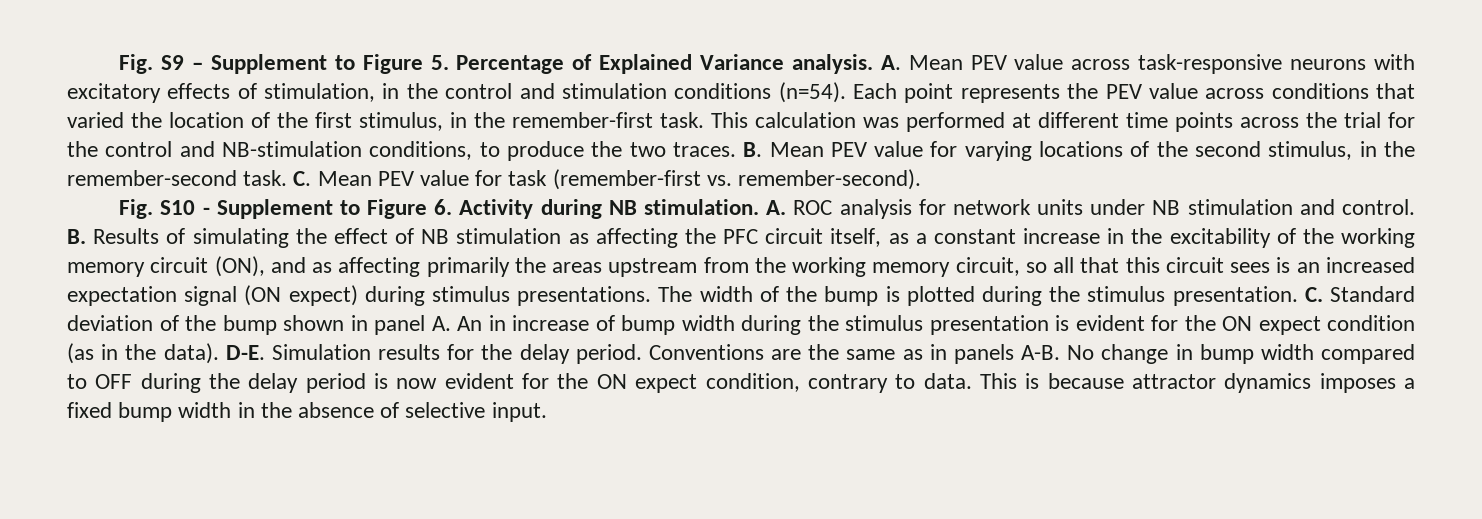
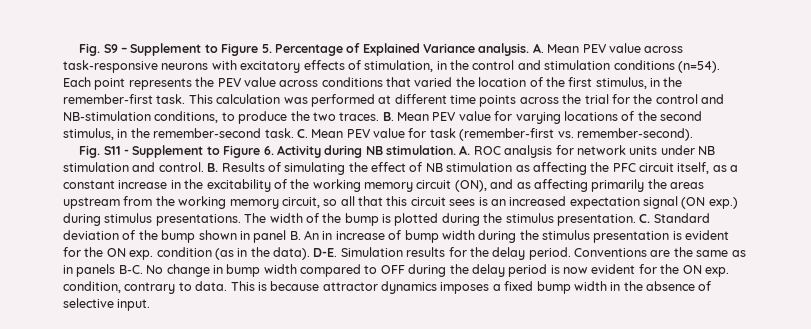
[160,200,196,215] S10 -> [103,146,121,155] S11
[288,285,358,306] expect) -> [708,197,738,209] exp.)
[431,316,451,331] A. -> [289,231,301,240] B.
[1258,316,1321,335] expect -> [129,250,154,260] exp.
[1020,345,1060,360] A-B. -> [118,265,143,274] B-C.
[635,374,698,393] expect -> [704,267,729,277] exp.

